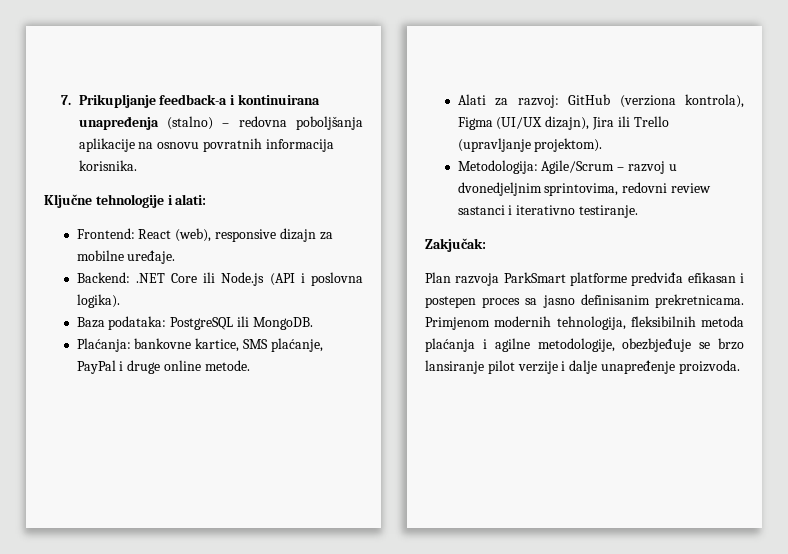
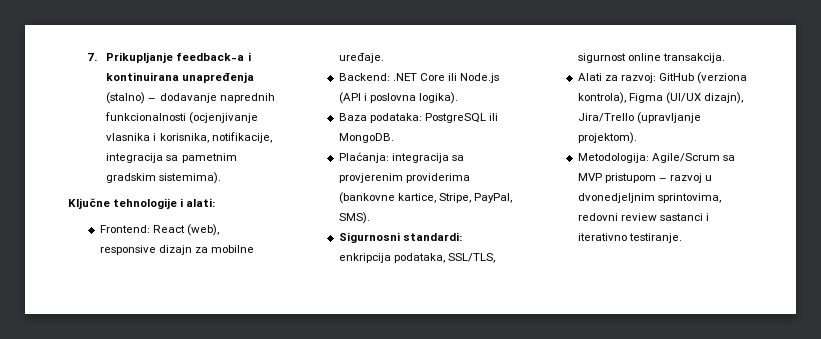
[238,116,363,130] [78,138,334,152] [78,160,137,171] redovna poboljšanja aplikacije na osnovu povratnih informacija korisnika. -> [159,93,275,103] [105,112,259,124] [106,132,272,143] [106,153,237,163] [106,172,222,184] dodavanje naprednih funkcionalnosti (ocjenjivanje vlasnika i korisnika, notifikacije, integracija sa pametnim gradskim sistemima).
[134,338,323,352] [76,360,250,374] bankovne kartice, SMS plaćanje, PayPal i druge online metode. -> [391,153,465,163] [338,173,470,183] [338,192,513,204] [338,212,370,224] [338,232,462,243] [338,253,496,263] [577,53,726,63] integracija sa provjerenim providerima (bankovne kartice, Stripe, PayPal, SMS). // Sigurnosni standardi: enkripcija podataka, SSL/TLS, sigurnost online transakcija.
[592,116,669,130] Jira ili Trello -> [577,113,634,122] Jira/Trello
(615, 167) none -> [723,155,736,161] [577,173,656,183] sa MVP pristupom
[425,238,486,252] [425,272,744,286] [425,294,744,308] [425,316,744,330] [425,338,744,352] [425,360,740,374] // Zakjučak: // Plan razvoja ParkSmart platforme predviđa efikasan i postepen proces sa jasno definisanim prekretnicama. Primjenom modernih tehnologija, fleksibilnih metoda plaćanja i agilne metodologije, obezbjeđuje se brzo lansiranje pilot verzije i dalje unapređenje proizvoda. -> (682, 238) none

